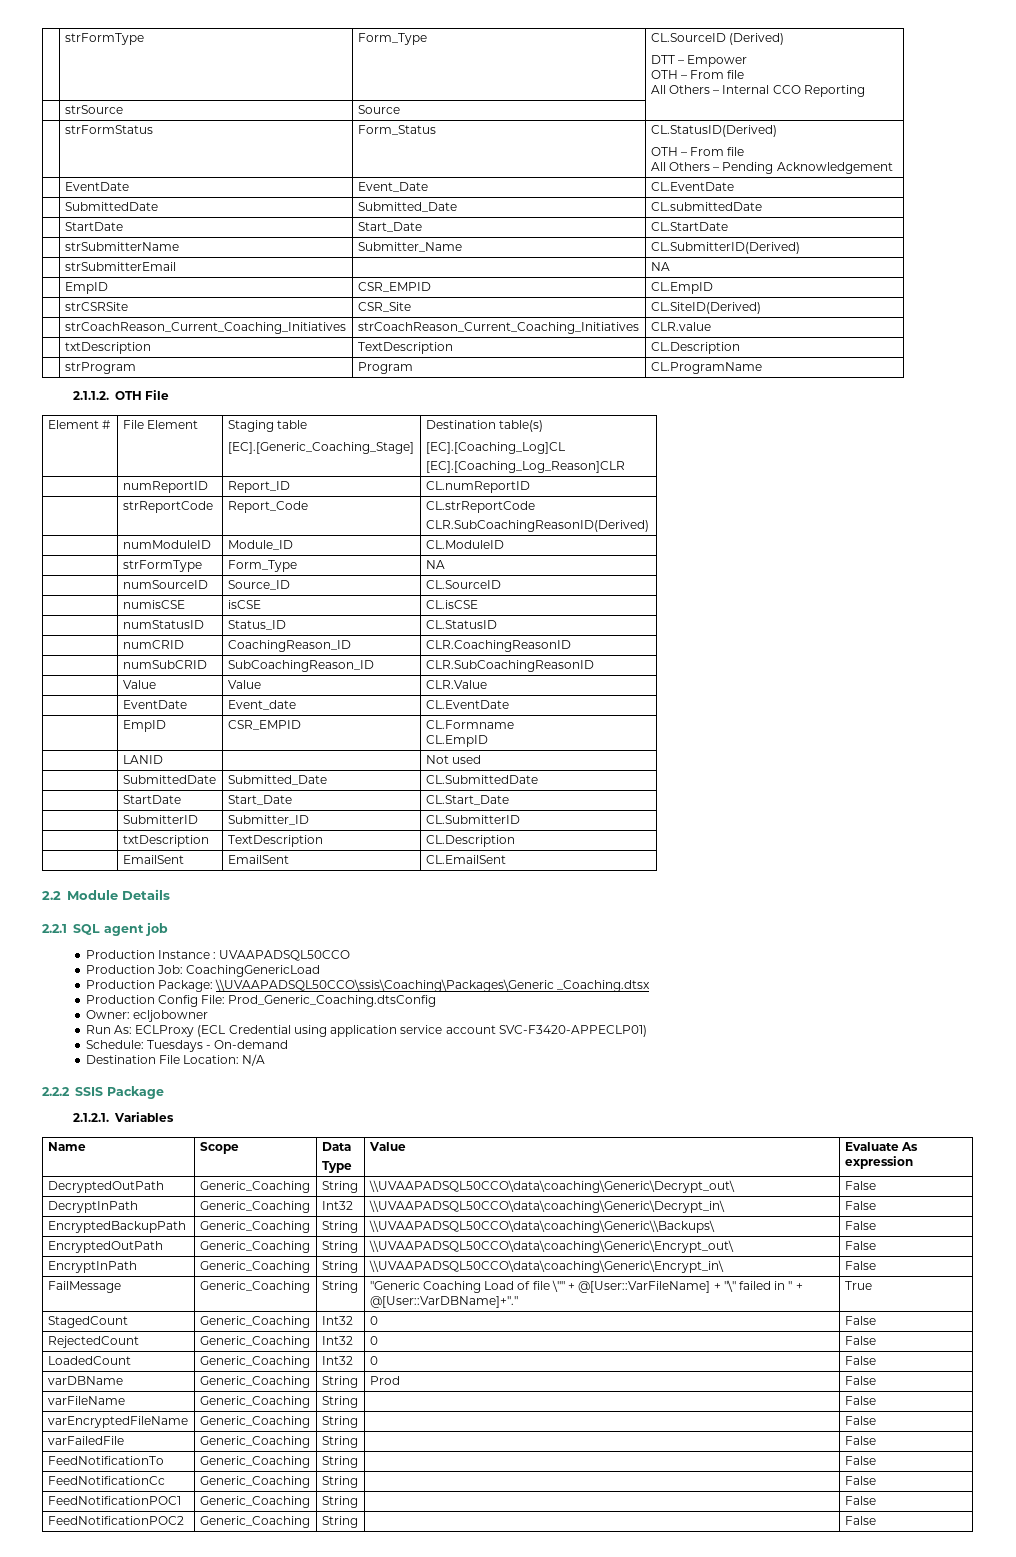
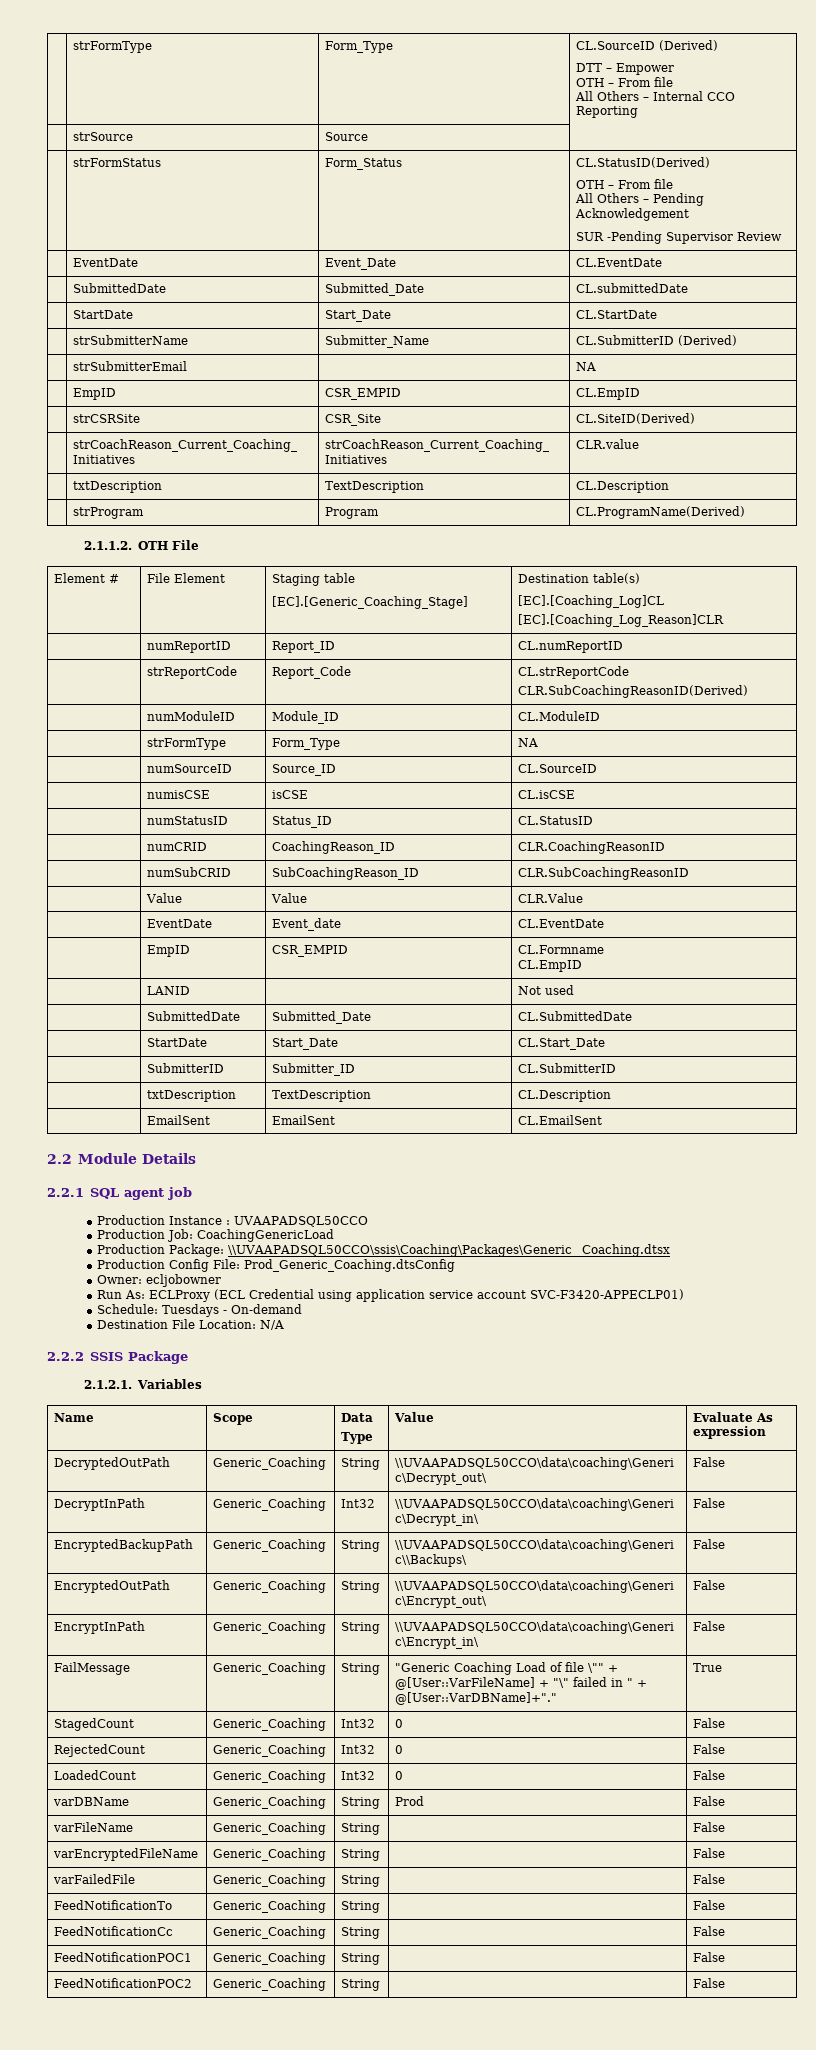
(893, 168) none -> [576,231,783,244] // SUR -Pending Supervisor Review
[650,242,800,254] CL.SubmitterID(Derived) -> [576,335,738,346] CL.SubmitterID (Derived)
[650,362,762,374] CL.ProgramName -> [576,506,746,519] CL.ProgramName(Derived)

